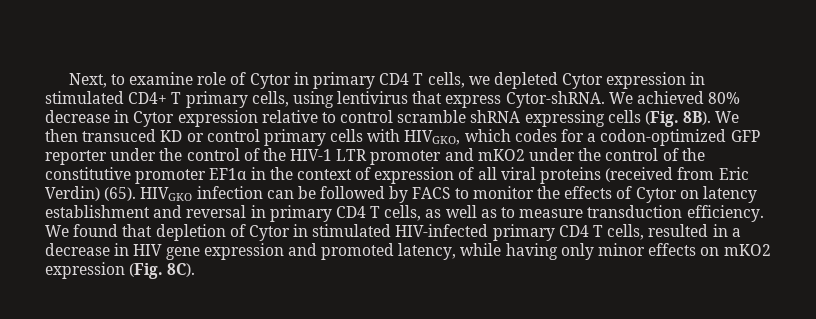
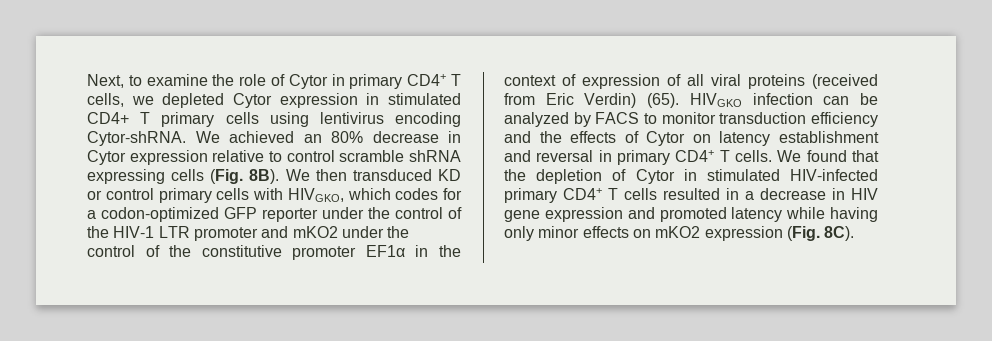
(194, 78) none -> [212,74,235,86] the
[379,73,410,85] CD4 -> [407,74,447,86] CD4+
[251,91,289,107] cells, -> [225,112,259,124] cells
[412,91,502,108] that express -> [395,112,462,127] encoding
(705, 97) none -> [303,134,322,143] an
[82,129,157,142] transuced -> [352,169,432,181] transduced
[320,186,386,199] followed -> [504,112,569,127] analyzed
(534, 192) none -> [719,112,878,127] [504,131,531,143] transduction efficiency and
[335,205,764,222] CD4 T cells, as well as to measure transduction efficiency. -> [675,150,772,162] CD4+ T cells.
(153, 230) none -> [504,169,526,181] the
[558,224,645,240] CD4 T cells, -> [563,188,657,200] CD4+ T cells
[398,243,457,260] latency, -> [731,207,783,222] latency

